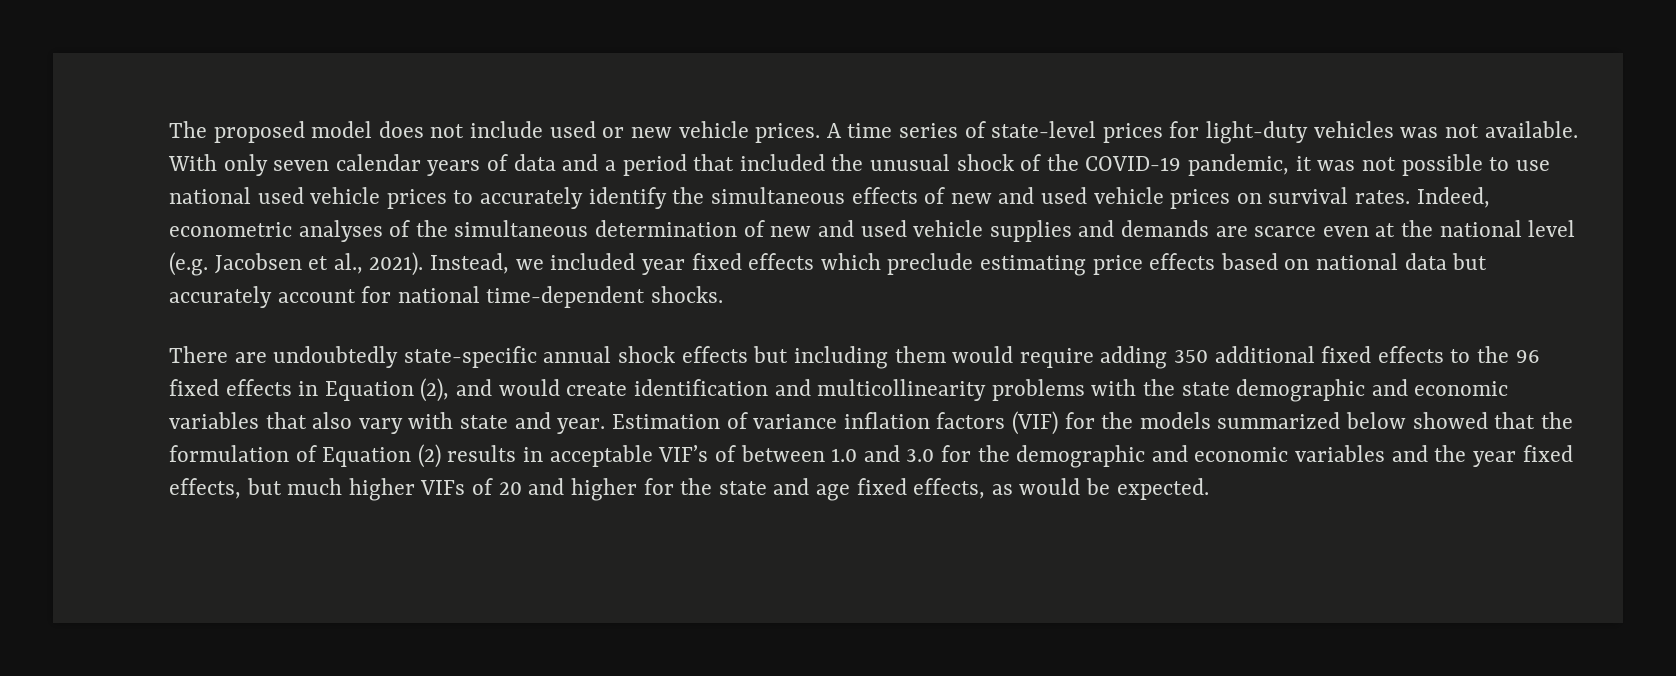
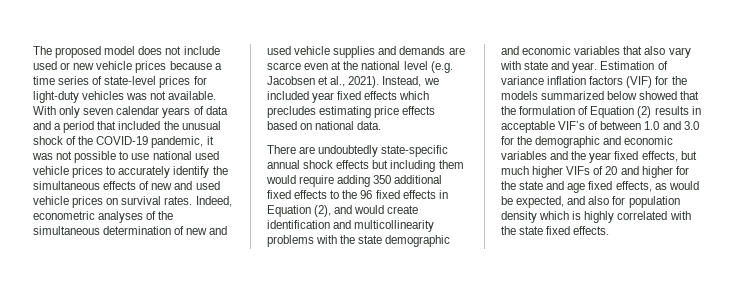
[755,123,842,143] prices. A -> [135,61,222,73] prices because a
[887,253,974,275] preclude -> [267,106,316,118] precludes
[1404,253,1488,270] [169,286,724,308] data but accurately account for national time-dependent shocks. -> [357,121,382,130] data.
[1116,478,1209,500] expected. -> [516,196,680,208] [501,211,691,223] [501,226,610,235] expected, and also for population density which is highly correlated with the state fixed effects.

